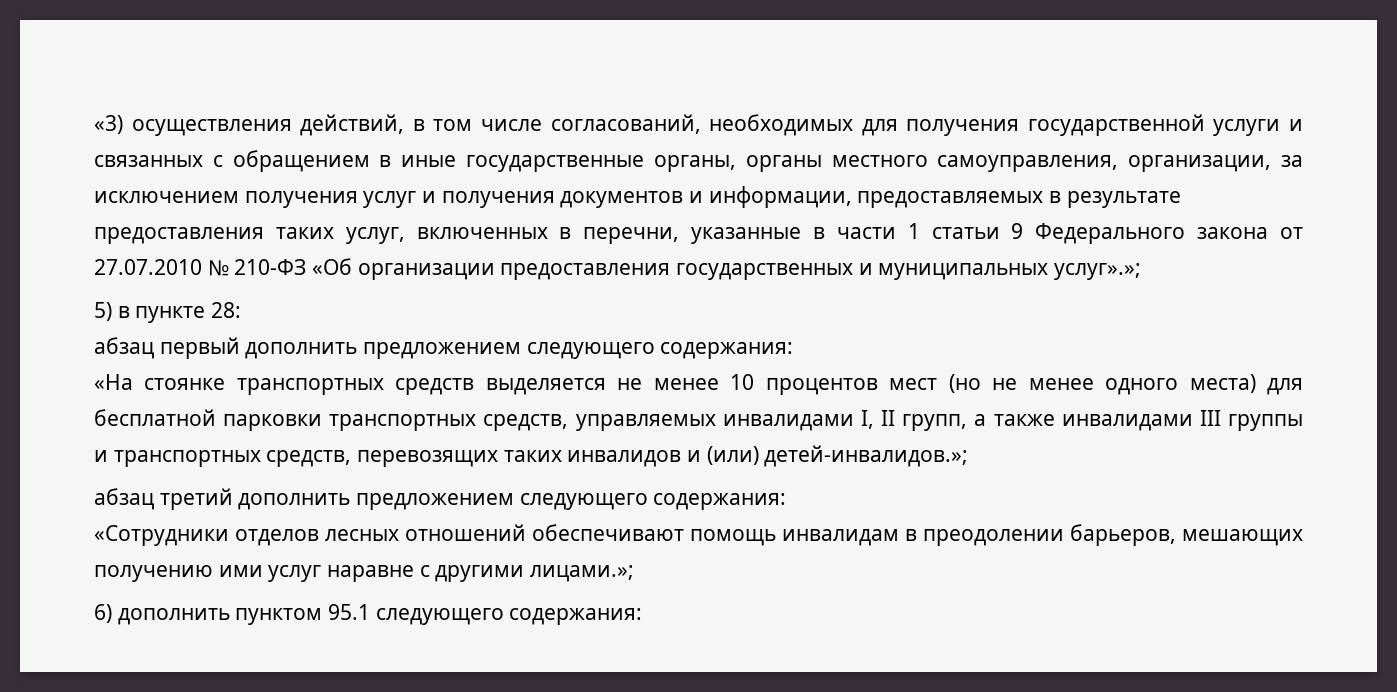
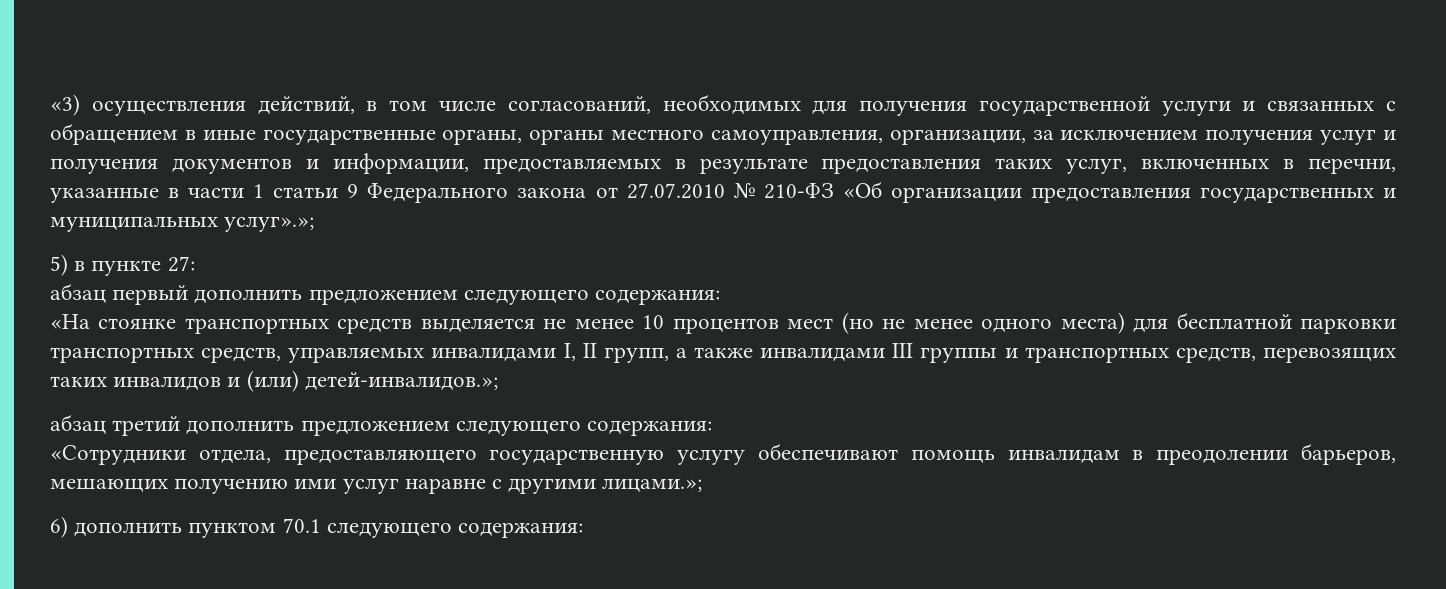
[211,302,242,318] 28: -> [167,256,195,272] 27:
[235,524,526,546] отделов лесных отношений -> [198,449,746,465] отдела, предоставляющего государственную услугу
[328,604,371,620] 95.1 -> [282,518,321,533] 70.1

